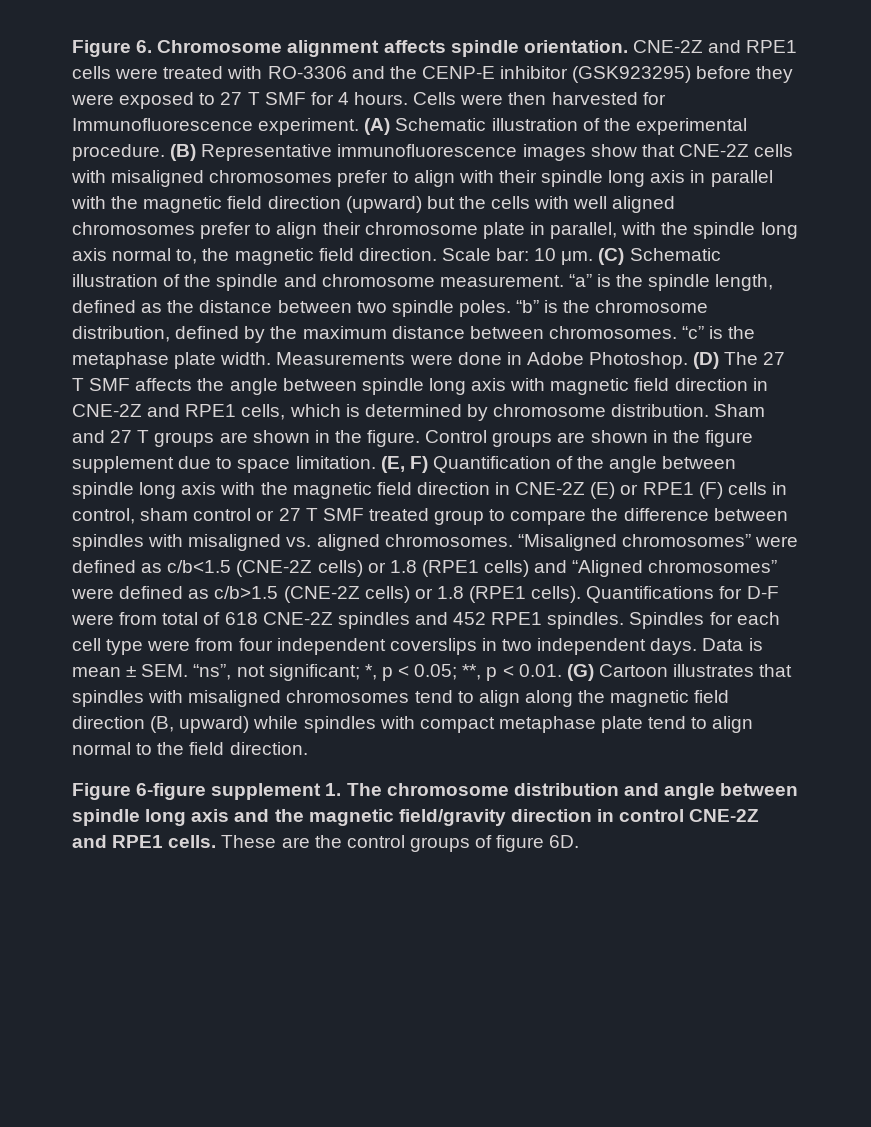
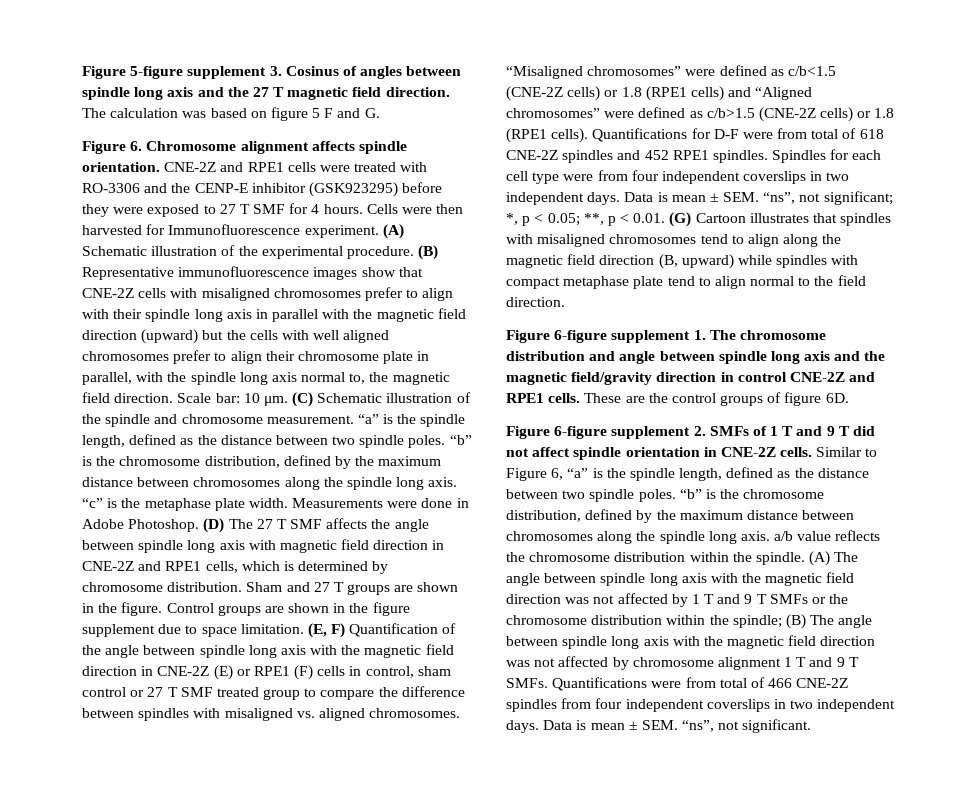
[72,40,131,57] Figure -> [82,66,462,79] [82,87,450,100] [82,107,380,121] [82,141,126,154] Figure 5-figure supplement 3. Cosinus of angles between spindle long axis and the 27 T magnetic field direction. The calculation was based on figure 5 F and G. // Figure
[548,326,677,339] chromosomes. -> [193,477,458,490] chromosomes along the spindle long axis.
(580, 841) none -> [506,426,876,439] [506,447,878,460] [506,467,869,481] [506,489,825,502] [506,509,855,523] [506,530,881,544] [506,551,859,566] [506,572,855,586] [506,593,849,607] [506,614,873,629] [506,635,876,649] [506,656,859,670] [506,677,849,691] [506,698,896,712] [506,719,812,733] // Figure 6-figure supplement 2. SMFs of 1 T and 9 T did not affect spindle orientation in CNE-2Z cells. Similar to Figure 6, “a” is the spindle length, defined as the distance between two spindle poles. “b” is the chromosome distribution, defined by the maximum distance between chromosomes along the spindle long axis. a/b value reflects the chromosome distribution within the spindle. (A) The angle between spindle long axis with the magnetic field direction was not affected by 1 T and 9 T SMFs or the chromosome distribution within the spindle; (B) The angle between spindle long axis with the magnetic field direction was not affected by chromosome alignment 1 T and 9 T SMFs. Quantifications were from total of 466 CNE-2Z spindles from four independent coverslips in two independent days. Data is mean ± SEM. “ns”, not significant.

